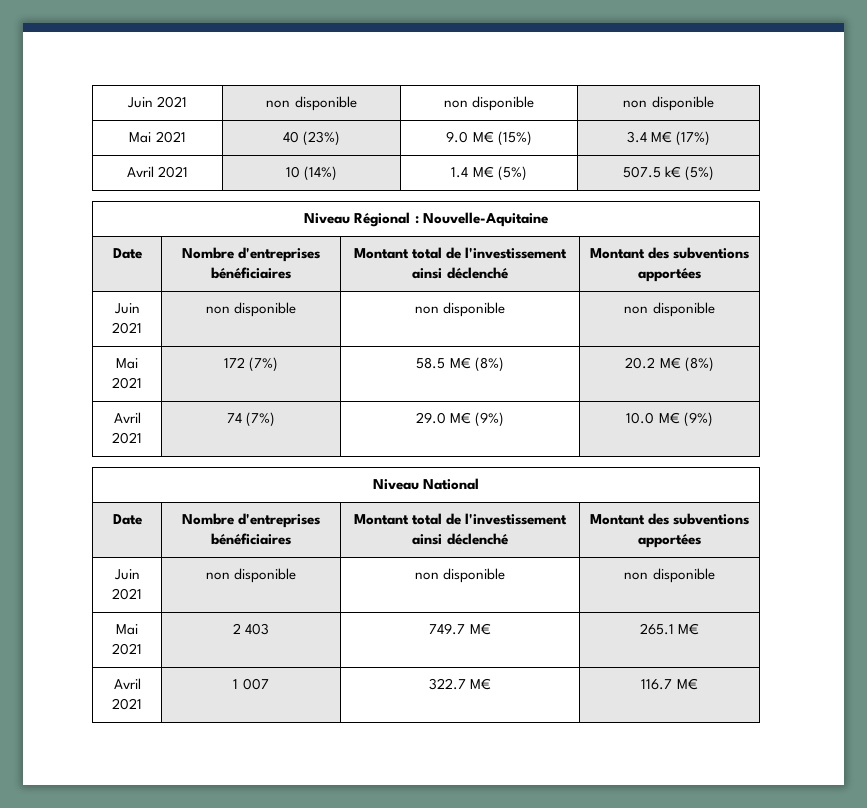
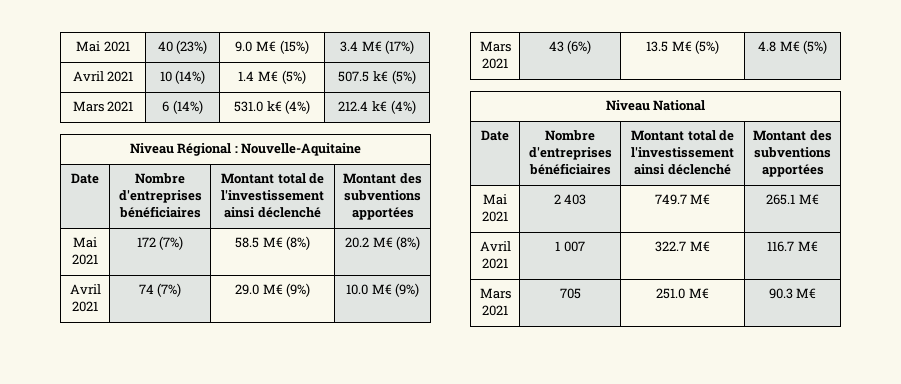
[126,96,188,108] [266,96,357,111] [443,96,535,111] [623,96,714,111] Juin 2021 | non disponible | non disponible | non disponible // -> (76, 46) none
(715, 173) none -> [72,101,134,112] [162,100,203,114] [233,100,311,114] [338,100,416,114] // Mars 2021 | 6 (14%) | 531.0 k€ (4%) | 212.4 k€ (4%)
[113,303,140,314] [112,322,142,334] [205,302,297,317] [414,302,506,317] [624,302,715,317] // Juin 2021 | non disponible | non disponible | non disponible -> (414, 213) none
(713, 419) none -> [479,41,511,52] [482,58,508,69] [548,40,592,54] [645,40,720,54] [757,40,828,54] // Mars 2021 | 43 (6%) | 13.5 M€ (5%) | 4.8 M€ (5%)
[113,569,140,580] [112,588,142,600] [205,568,297,583] [414,568,506,583] [624,568,715,583] // Juin 2021 | non disponible | non disponible | non disponible -> (824, 170) none
(698, 684) none -> [479,288,511,299] [482,305,508,316] [559,288,581,299] [656,288,709,299] [768,288,817,299] // Mars 2021 | 705 | 251.0 M€ | 90.3 M€

